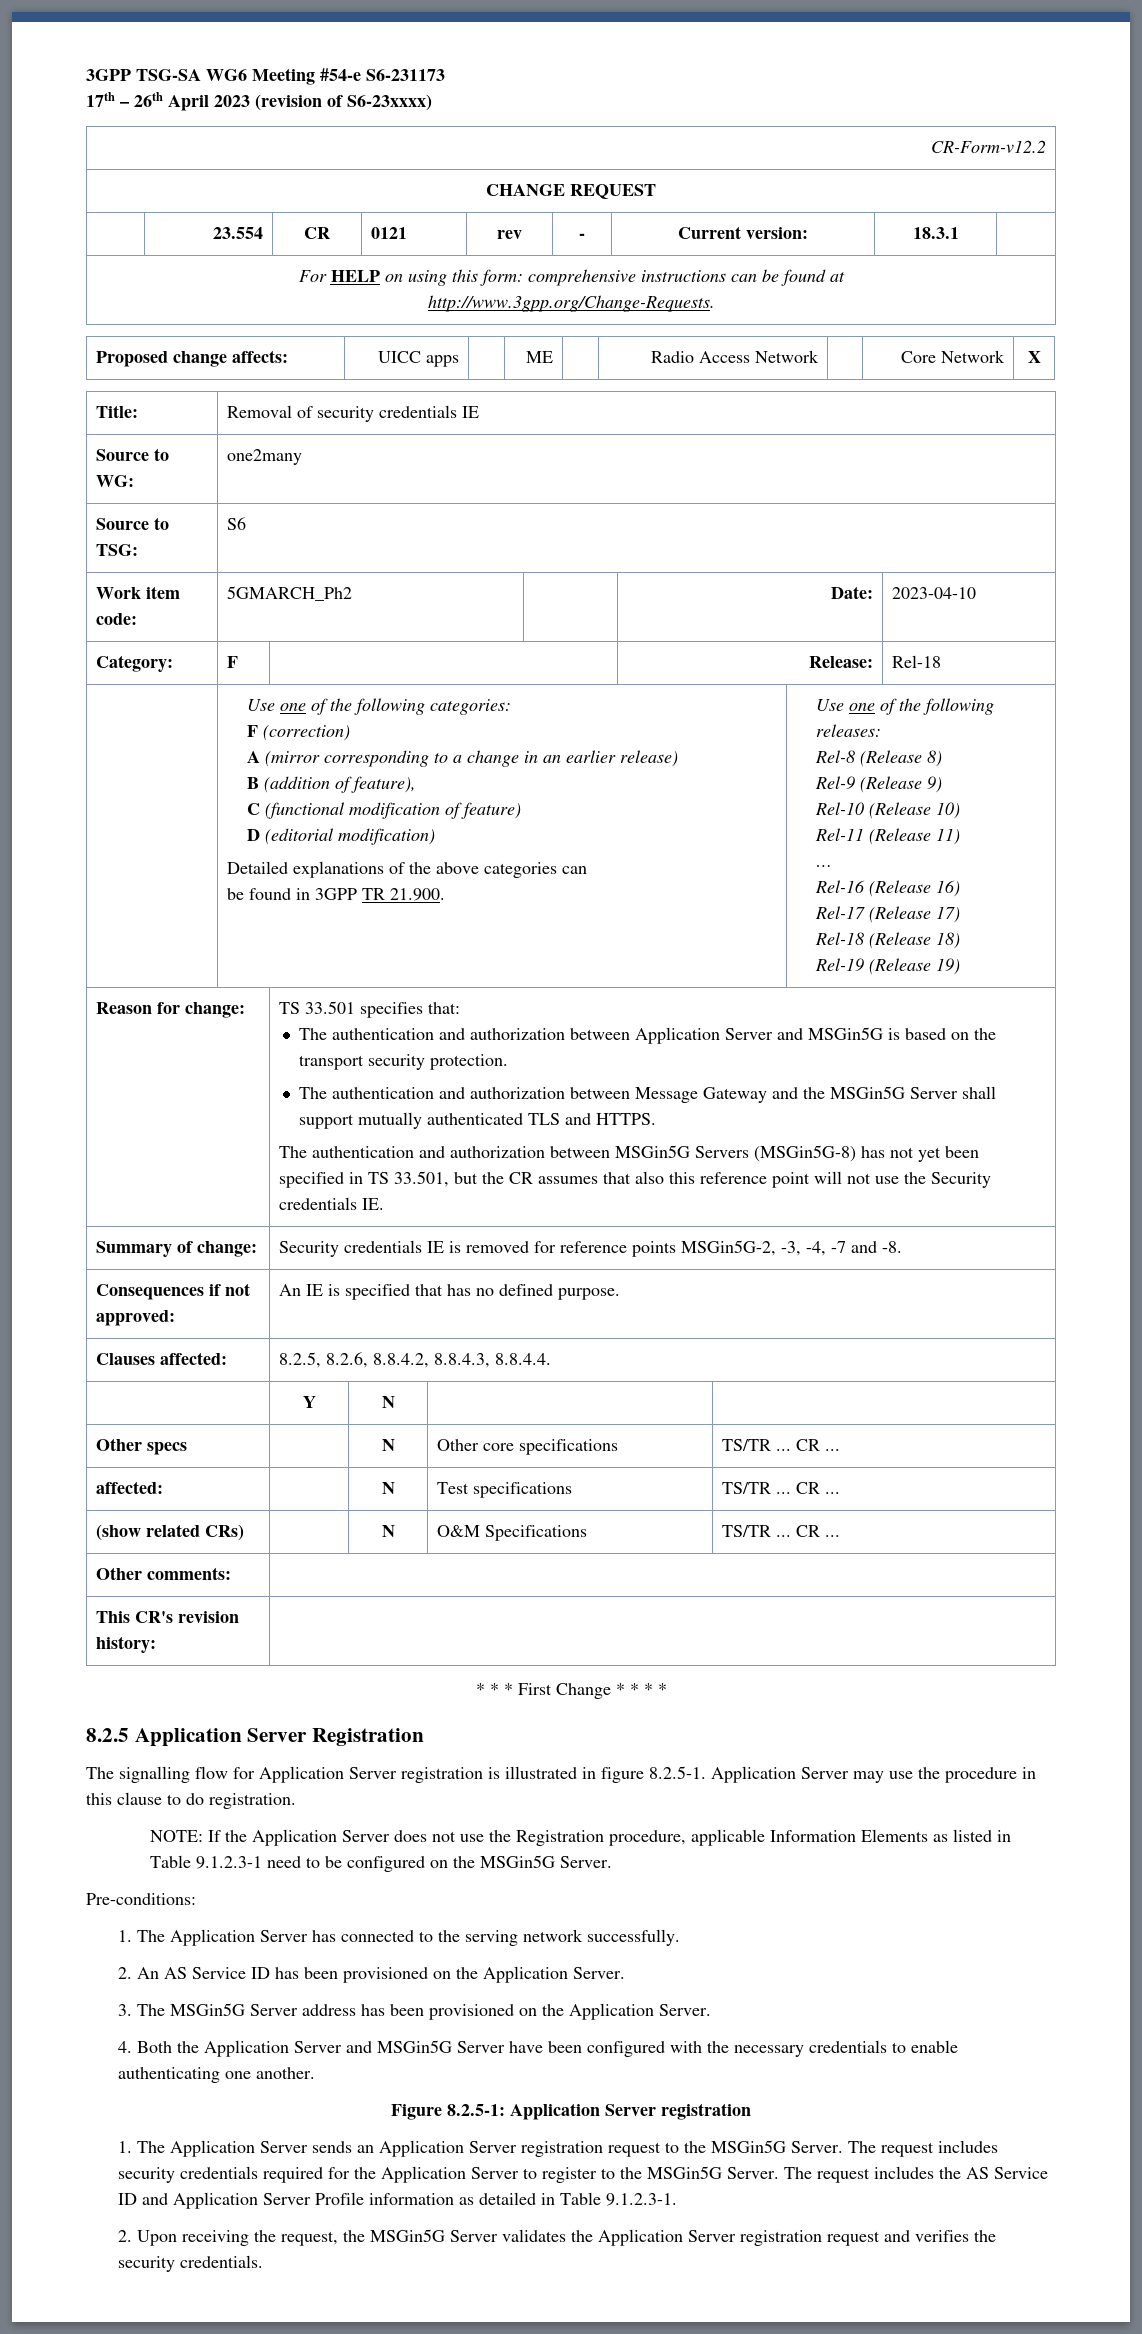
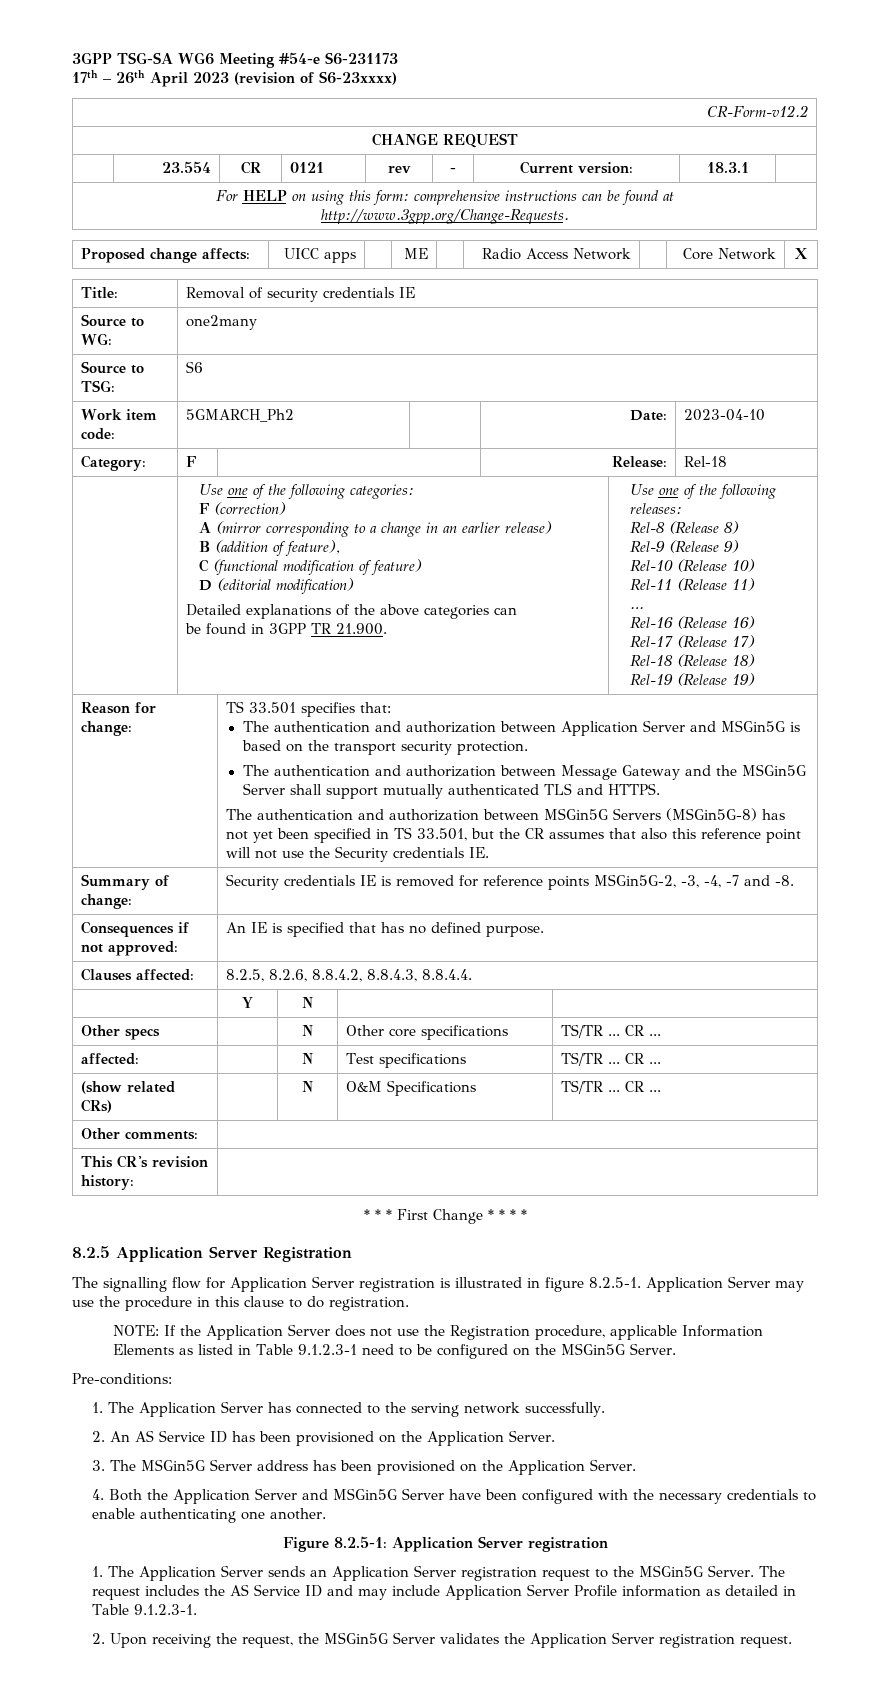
[117,2166,934,2183] security credentials required for the Application Server to register to the MSGin5G Server. The request includes -> (200, 1590) none
(168, 2199) none -> [358,1585,441,1600] may include
[826,2230,996,2246] [117,2255,263,2272] request and verifies the security credentials. -> [740,1636,793,1648] request.

